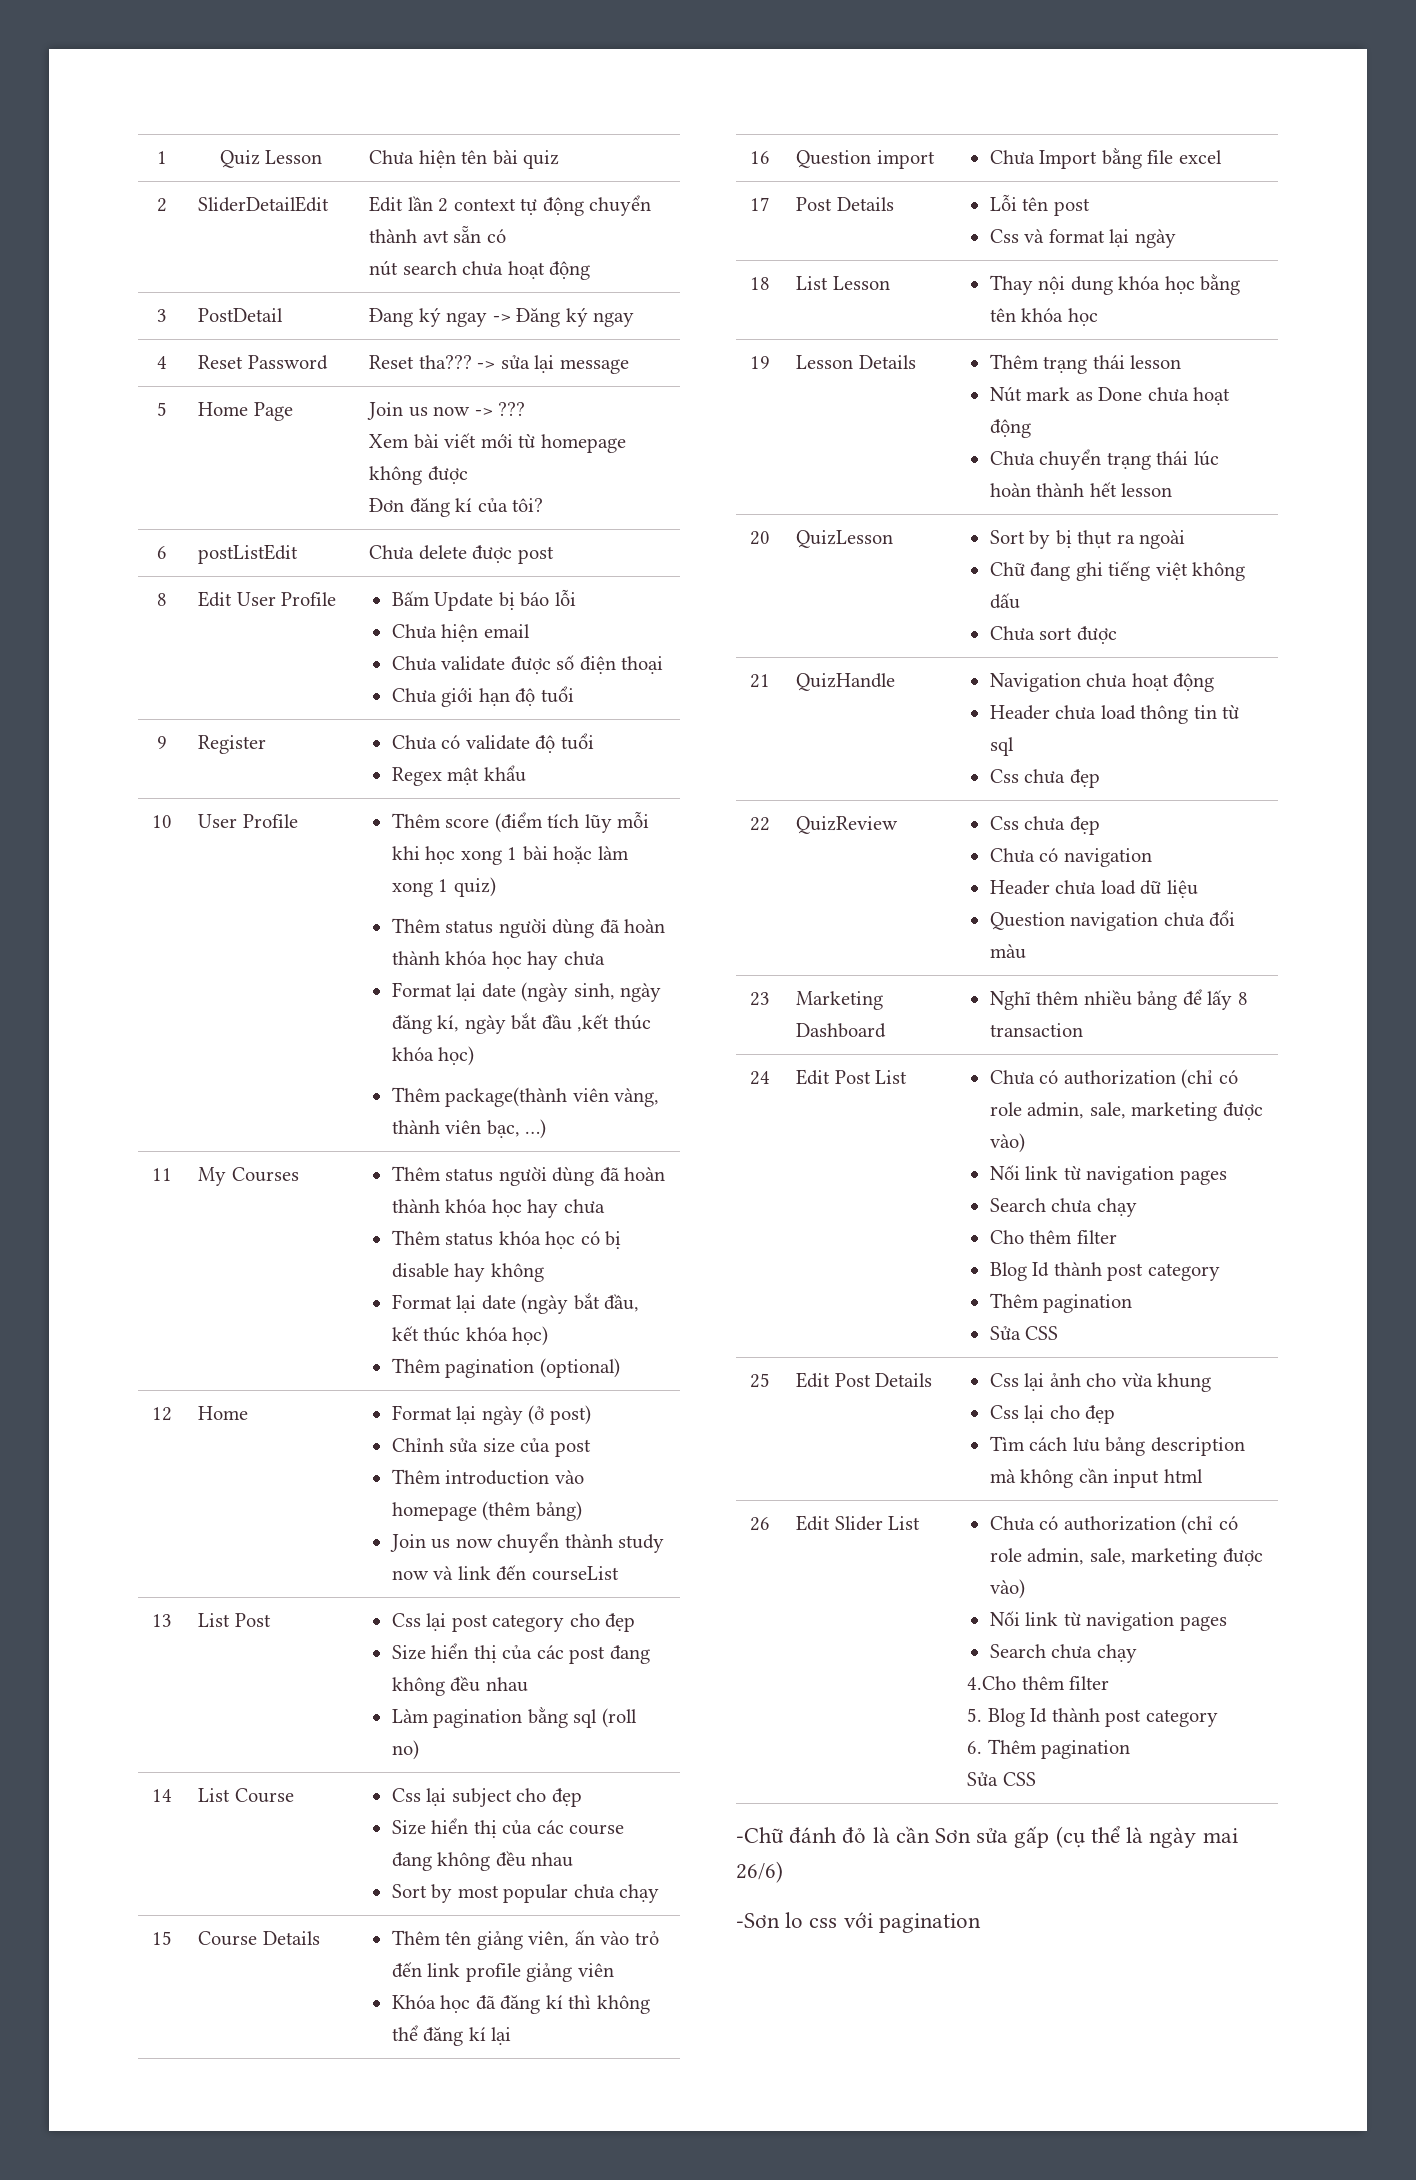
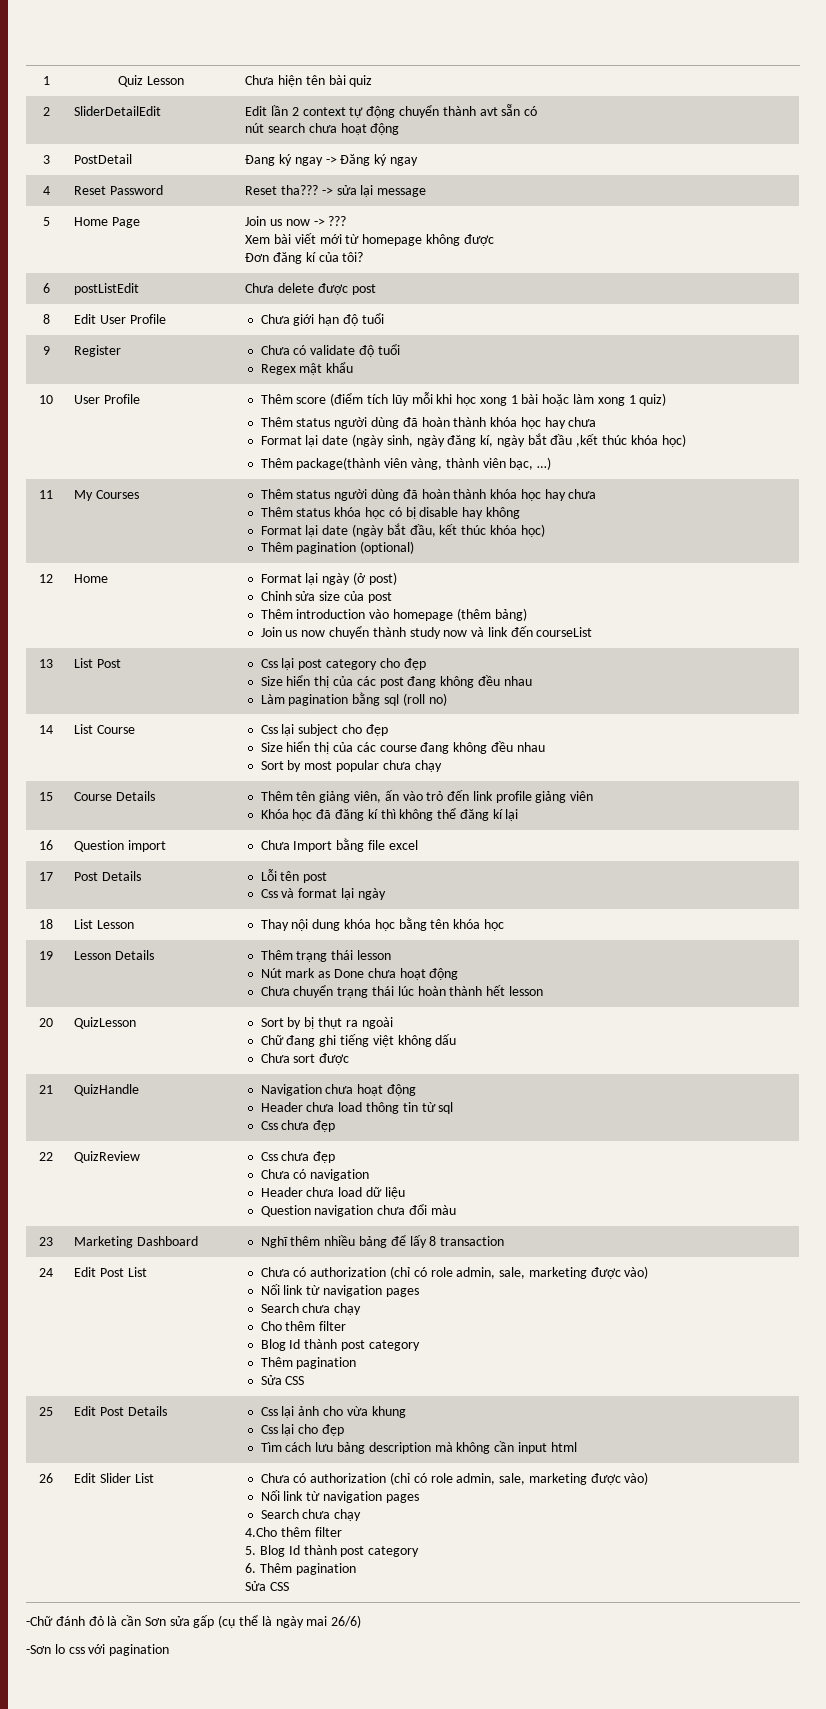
[391,589,576,611] [391,624,530,643] [391,655,664,675] Bấm Update bị báo lỗi // Chưa hiện email // Chưa validate được số điện thoại // -> (166, 319) none

